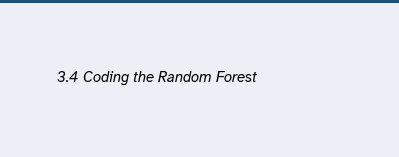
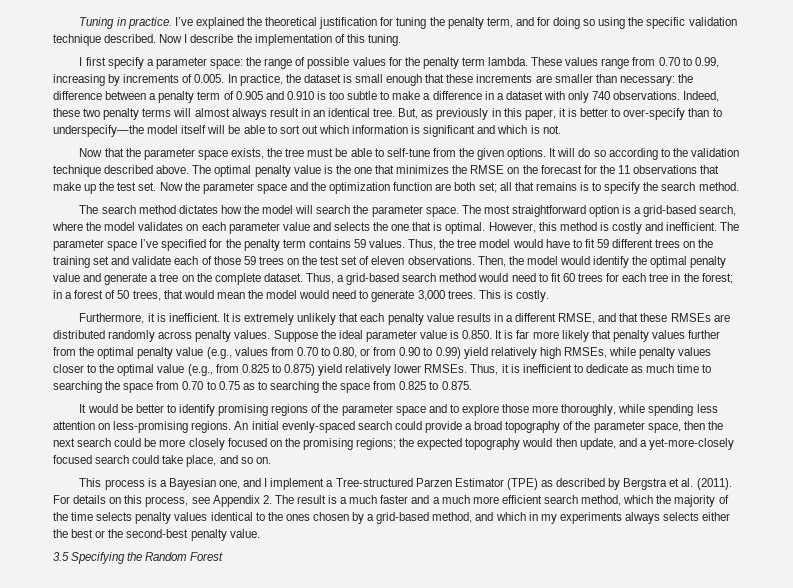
[57,71,129,86] 3.4 Coding -> [79,17,737,29] [53,34,401,46] [79,57,719,69] [53,74,693,86] [53,91,720,103] [53,108,722,120] [53,125,561,137] [79,148,739,160] [53,165,720,177] [53,182,739,194] [79,205,737,217] [52,222,740,234] [53,239,714,251] [53,256,727,268] [53,273,733,285] [53,290,549,302] [79,313,730,325] [53,330,721,342] [53,347,712,359] [53,364,712,376] [53,381,472,393] [79,404,718,416] [53,421,723,433] [53,438,734,450] [53,455,271,467] [79,478,732,490] [53,495,729,507] [53,512,731,524] [53,529,260,541] [53,552,126,564] Tuning in practice. I’ve explained the theoretical justification for tuning the penalty term, and for doing so using the specific validation technique described. Now I describe the implementation of this tuning. // I first specify a parameter space: the range of possible values for the penalty term lambda. These values range from 0.70 to 0.99, increasing by increments of 0.005. In practice, the dataset is small enough that these increments are smaller than necessary: the difference between a penalty term of 0.905 and 0.910 is too subtle to make a difference in a dataset with only 740 observations. Indeed, these two penalty terms will almost always result in an identical tree. But, as previously in this paper, it is better to over-specify than to underspecify—the model itself will be able to sort out which information is significant and which is not. // Now that the parameter space exists, the tree must be able to self-tune from the given options. It will do so according to the validation technique described above. The optimal penalty value is the one that minimizes the RMSE on the forecast for the 11 observations that make up the test set. Now the parameter space and the optimization function are both set; all that remains is to specify the search method. // The search method dictates how the model will search the parameter space. The most straightforward option is a grid-based search, where the model validates on each parameter value and selects the one that is optimal. However, this method is costly and inefficient. The parameter space I’ve specified for the penalty term contains 59 values. Thus, the tree model would have to fit 59 different trees on the training set and validate each of those 59 trees on the test set of eleven observations. Then, the model would identify the optimal penalty value and generate a tree on the complete dataset. Thus, a grid-based search method would need to fit 60 trees for each tree in the forest; in a forest of 50 trees, that would mean the model would need to generate 3,000 trees. This is costly. // Furthermore, it is inefficient. It is extremely unlikely that each penalty value results in a different RMSE, and that these RMSEs are distributed randomly across penalty values. Suppose the ideal parameter value is 0.850. It is far more likely that penalty values further from the optimal penalty value (e.g., values from 0.70 to 0.80, or from 0.90 to 0.99) yield relatively high RMSEs, while penalty values closer to the optimal value (e.g., from 0.825 to 0.875) yield relatively lower RMSEs. Thus, it is inefficient to dedicate as much time to searching the space from 0.70 to 0.75 as to searching the space from 0.825 to 0.875. // It would be better to identify promising regions of the parameter space and to explore those more thoroughly, while spending less attention on less-promising regions. An initial evenly-spaced search could provide a broad topography of the parameter space, then the next search could be more closely focused on the promising regions; the expected topography would then update, and a yet-more-closely focused search could take place, and so on. // This process is a Bayesian one, and I implement a Tree-structured Parzen Estimator (TPE) as described by Bergstra et al. (2011). For details on this process, see Appendix 2. The result is a much faster and a much more efficient search method, which the majority of the time selects penalty values identical to the ones chosen by a grid-based method, and which in my experiments always selects either the best or the second-best penalty value. // 3.5 Specifying

